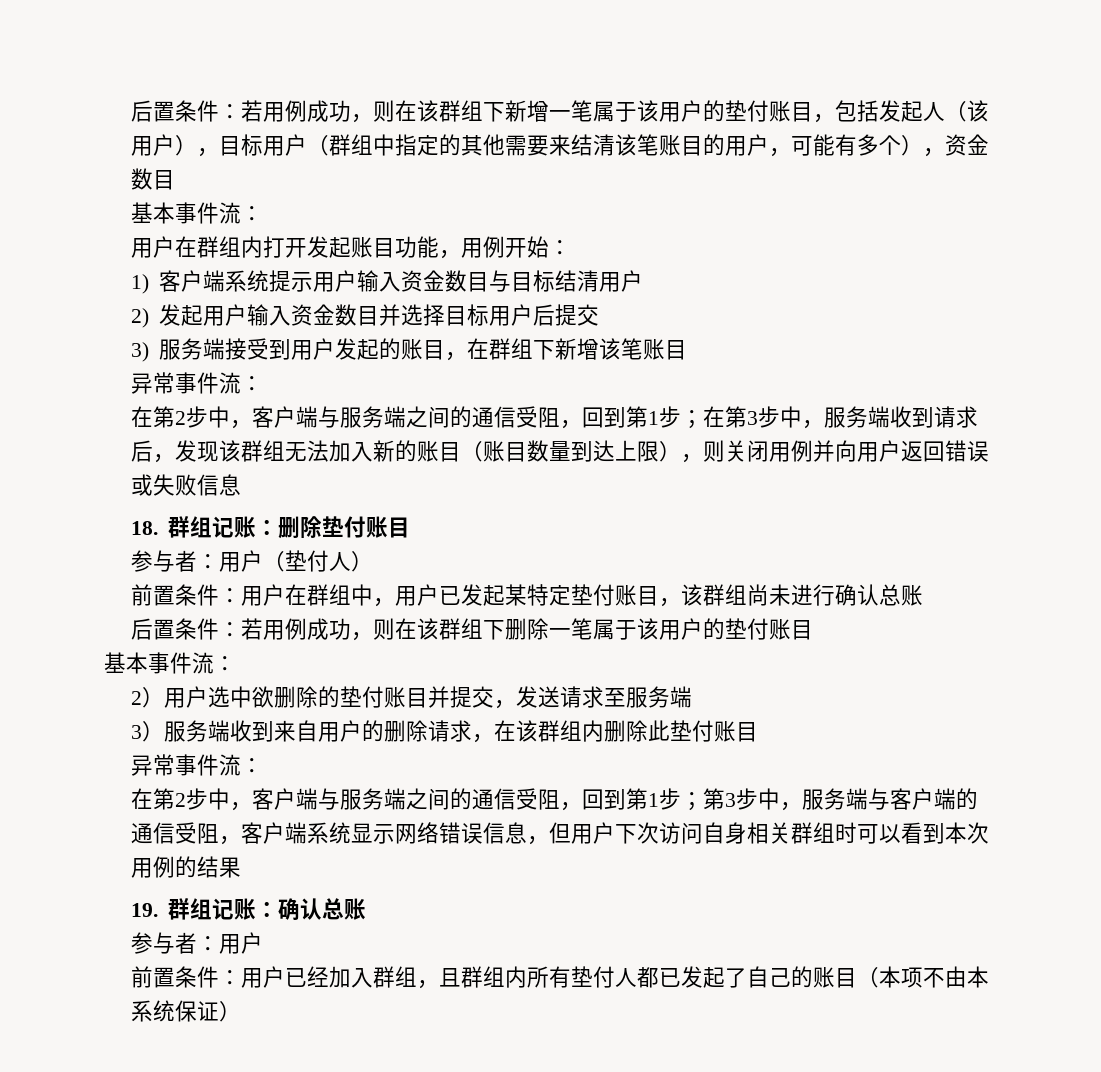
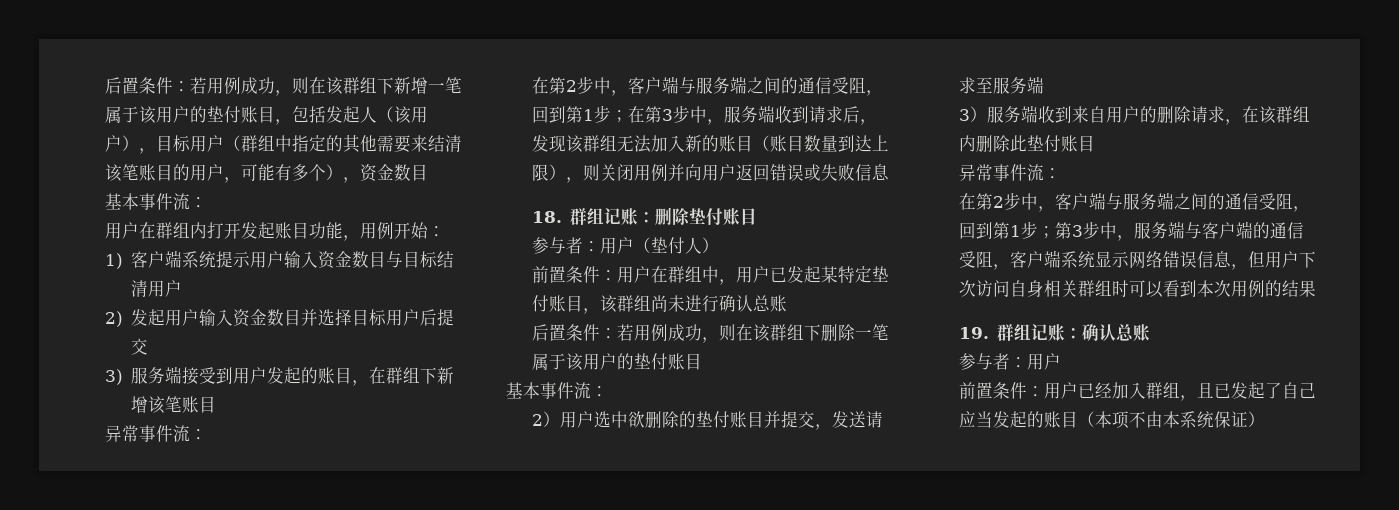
[460,966,659,988] 群组内所有垫付人都 -> (1215, 390) none
(791, 977) none -> [959,411,1028,428] 应当发起

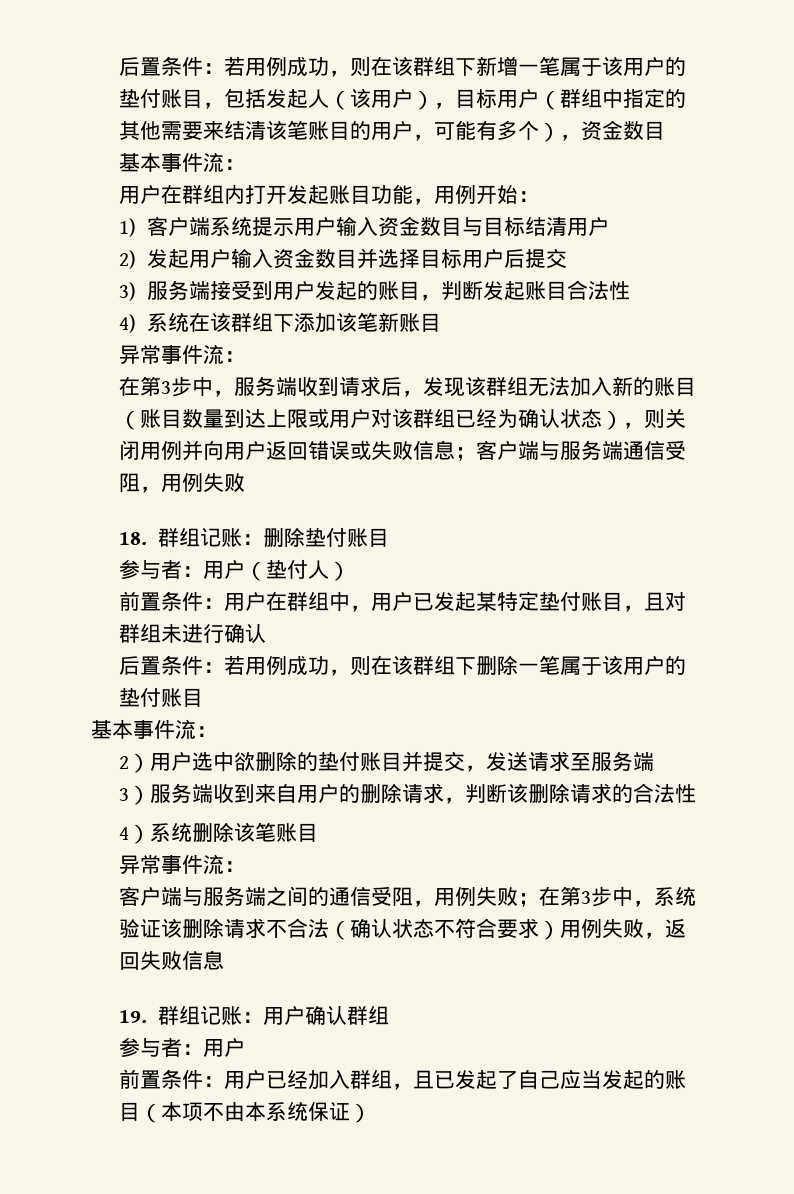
[369,367,455,384] [131,396,217,414] [105,425,208,442] [532,76,884,96] [532,105,663,123] 在群组下新增该笔账目 // 异常事件流： // 在第2步中，客户端与服务端之间的通信受阻，回到第1步；在第 -> [441,280,631,301] [119,312,442,333] [119,344,246,365] [119,376,162,396] 判断发起账目合法性 // 4)系统在该群组下添加该笔新账目 // 异常事件流： // 在第
(550, 172) none -> [308,408,603,429] 或用户对该群组已经为确认状态
(890, 172) none -> [455,440,687,461] [119,473,246,493] ；客户端与服务端通信受阻，用例失败
[600,295,669,313] 该群组尚 -> [644,592,687,611] [119,624,162,643] 且对群组
[753,295,788,312] 总账 -> (267, 634) none
[1242,106,1311,124] [959,135,1096,152] [959,164,1062,181] [959,192,1311,212] [959,221,1305,241] [959,250,1317,270] [959,280,1317,298] 在该群组内删除此垫付账目 // 异常事件流： // 在第2步中，客户端与服务端之间的通信受阻，回到第1步；第3步中，服务端与客户端的通信受阻，客户端系统显示网络错误信息，但用户下次访问自身相关群组时可以看到本次用例的结果 -> [465,783,697,803] [119,822,319,844] [119,854,246,875] [119,886,697,907] [119,918,687,940] [119,950,225,971] 判断该删除请求的合法性 // 4）系统删除该笔账目 // 异常事件流： // 客户端与服务端之间的通信受阻，用例失败；在第3步中，系统验证该删除请求不合法（确认状态不符合要求）用例失败，返回失败信息
[1082,323,1151,341] 确认总账 -> [262,1006,389,1026] 用户确认群组

